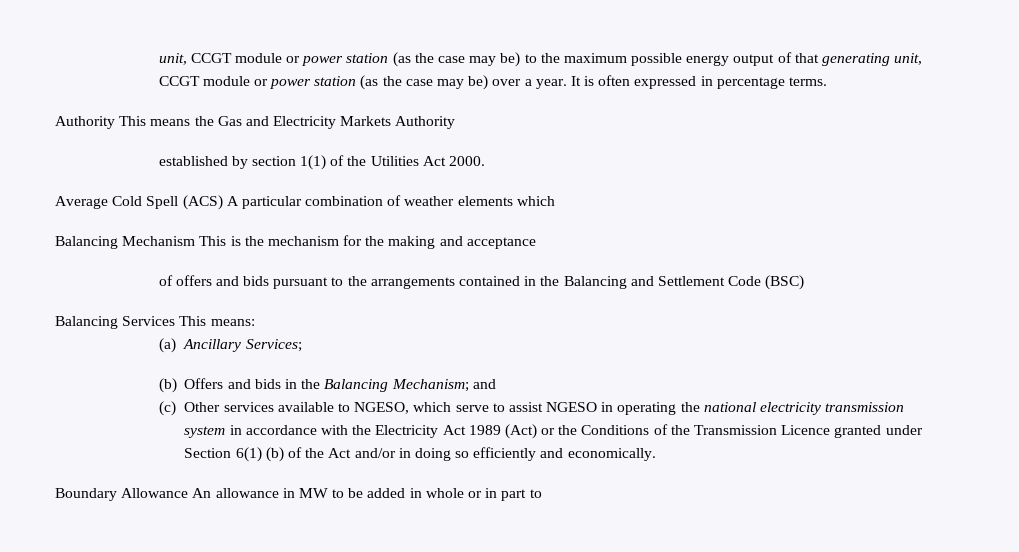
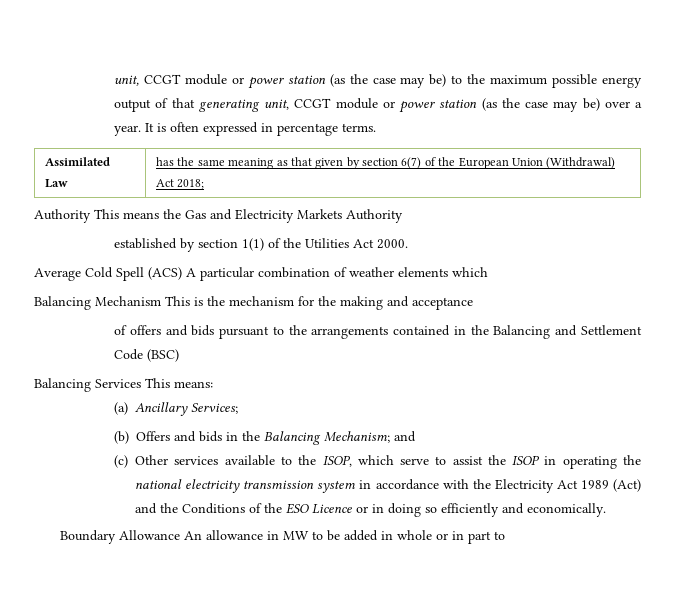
(828, 81) none -> [45,157,111,166] [45,179,69,188] [156,157,616,169] [156,179,205,189] // Assimilated Law | has the same meaning as that given by section 6(7) of the European Union (Withdrawal) Act 2018;
[354,402,410,414] NGESO, -> [298,455,352,467] the ISOP,
[546,402,598,412] NGESO -> [487,455,541,465] the ISOP
[541,428,556,435] or -> [135,503,158,514] and
[694,425,923,438] [184,447,396,462] Transmission Licence granted under Section 6(1) (b) of the Act and/or -> [286,503,369,514] ESO Licence or

